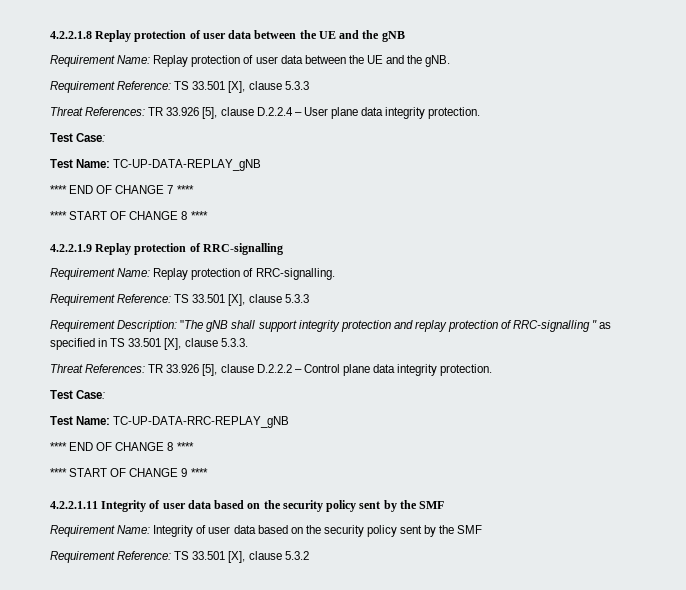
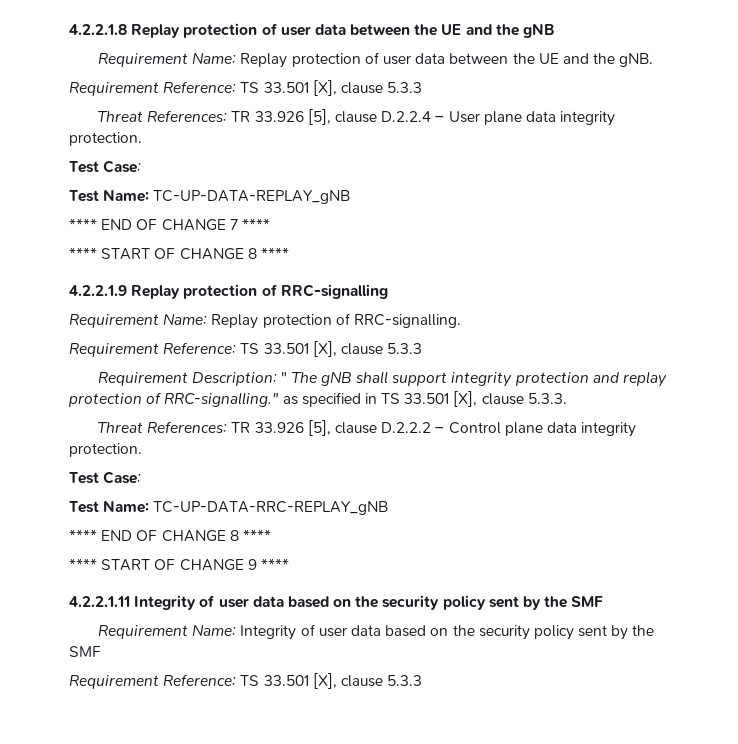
[180,320,204,329] "The -> [281,372,317,383] " The
[513,320,598,332] RRC-signalling " -> [164,392,280,407] RRC-signalling."
[284,551,309,560] 5.3.2 -> [387,675,423,686] 5.3.3

